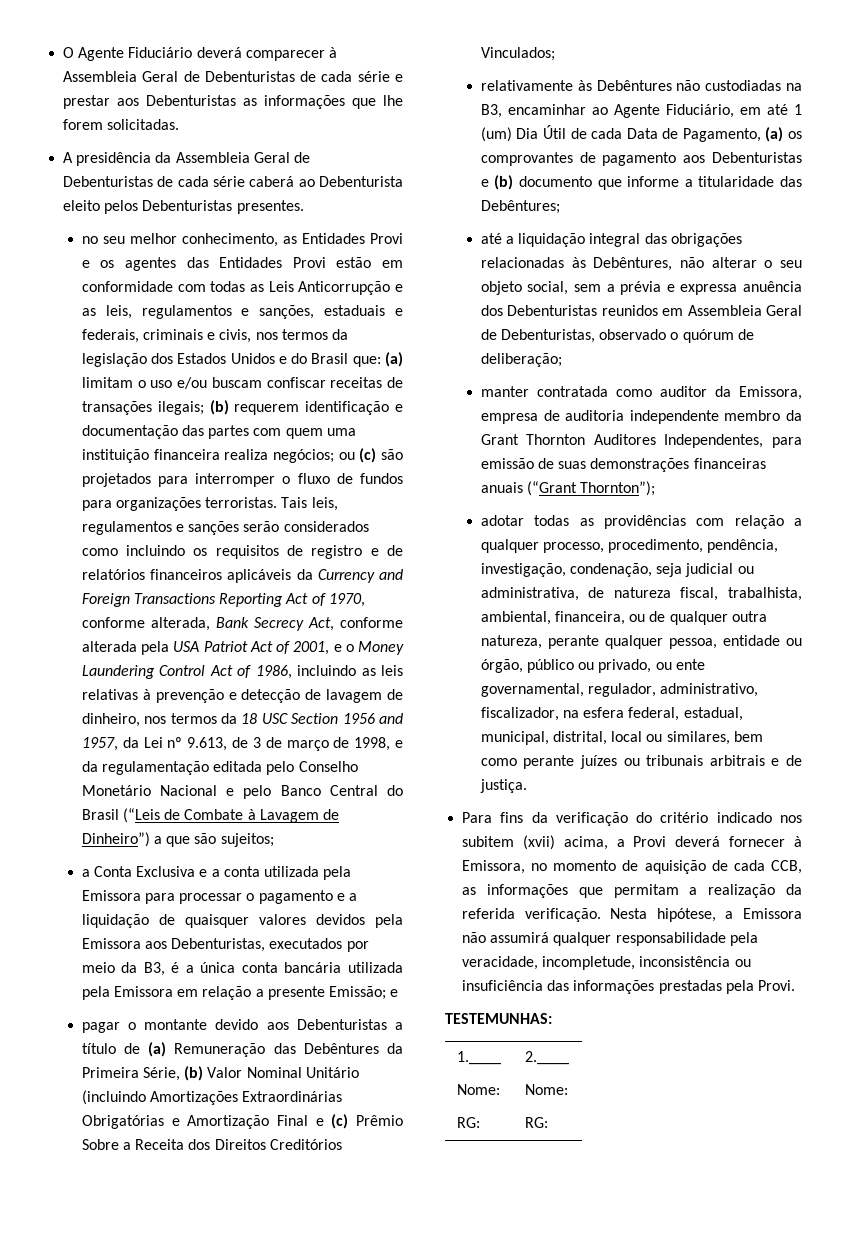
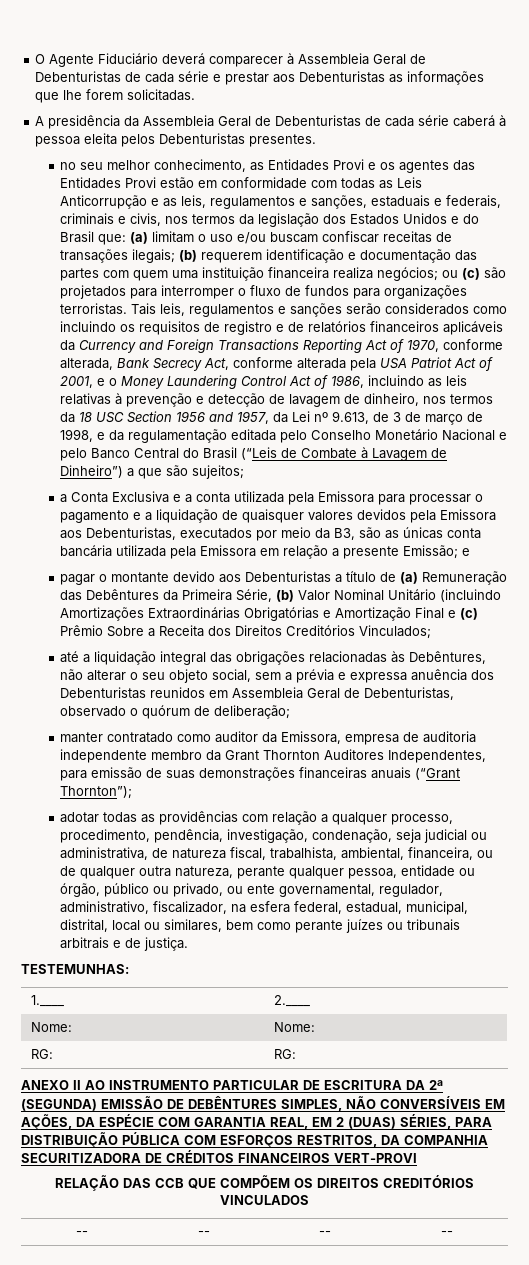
[298,176,403,187] [63,200,101,211] ao Debenturista eleito -> [499,115,507,127] [35,133,118,147] à pessoa eleita
[171,962,236,973] é a única -> [359,527,444,539] são as únicas
[480,80,802,91] [480,104,802,118] [480,125,802,142] [480,152,802,166] [480,175,802,190] [480,200,560,214] // relativamente às Debêntures não custodiadas na B3, encaminhar ao Agente Fiduciário, em até 1 (um) Dia Útil de cada Data de Pagamento, (a) os comprovantes de pagamento aos Debenturistas e (b) documento que informe a titularidade das Debêntures; -> (432, 632) none
[536,386,608,397] contratada -> [107,732,174,743] contratado
[462,812,802,826] [462,835,802,850] [462,860,802,874] [462,884,802,898] [462,908,802,922] [462,932,758,946] [462,956,751,970] [462,980,795,994] // Para fins da verificação do critério indicado nos subitem (xvii) acima, a Provi deverá fornecer à Emissora, no momento de aquisição de cada CCB, as informações que permitam a realização da referida verificação. Nesta hipótese, a Emissora não assumirá qualquer responsabilidade pela veracidade, incompletude, inconsistência ou insuficiência das informações prestadas pela Provi. -> (189, 944) none
(548, 1122) none -> [21,1080,443,1090] [21,1096,505,1112] [21,1114,492,1130] [21,1132,488,1148] [21,1150,417,1163] [55,1175,474,1191] [220,1195,309,1205] [76,1231,88,1236] [197,1231,210,1236] [319,1231,331,1236] [440,1231,453,1236] // ANEXO II AO INSTRUMENTO PARTICULAR DE ESCRITURA DA 2ª (SEGUNDA) EMISSÃO DE DEBÊNTURES SIMPLES, NÃO CONVERSÍVEIS EM AÇÕES, DA ESPÉCIE COM GARANTIA REAL, EM 2 (DUAS) SÉRIES, PARA DISTRIBUIÇÃO PÚBLICA COM ESFORÇOS RESTRITOS, DA COMPANHIA SECURITIZADORA DE CRÉDITOS FINANCEIROS VERT-PROVI // RELAÇÃO DAS CCB QUE COMPÕEM OS DIREITOS CREDITÓRIOS VINCULADOS // -- | -- | -- | --

